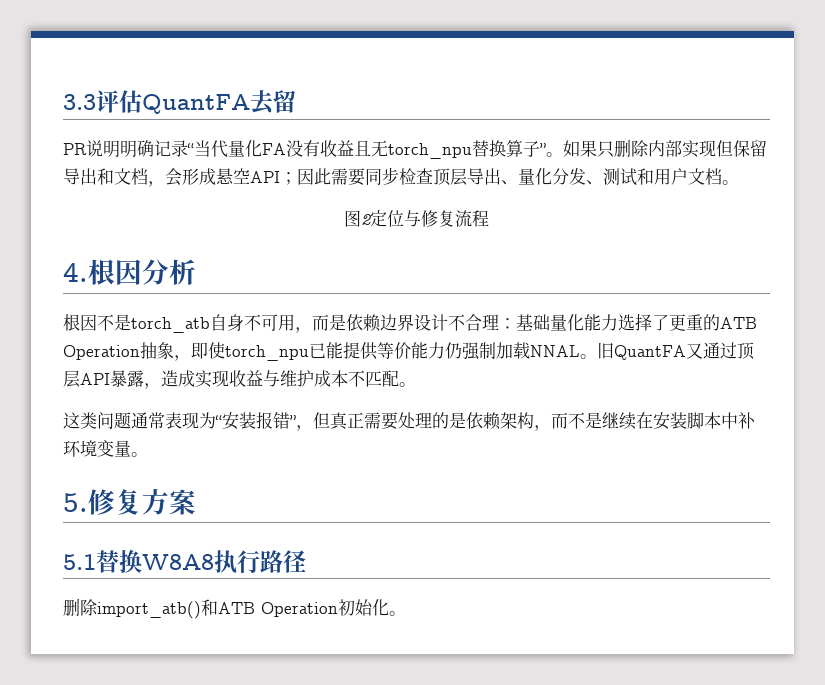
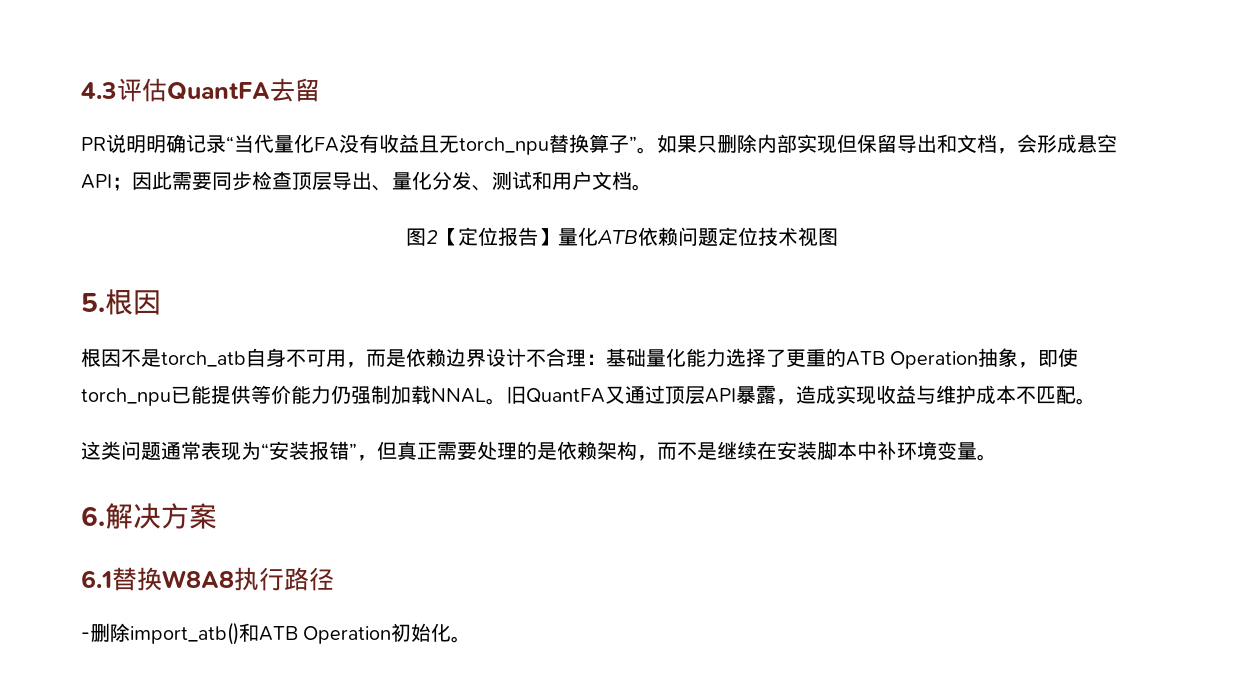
[63,94,96,110] 3.3 -> [81,82,117,99] 4.3
[370,210,489,227] [63,259,196,285] 定位与修复流程 // 4.根因分析 -> [438,227,838,247] [81,289,161,315] 【定位报告】量化ATB依赖问题定位技术视图 // 5.根因
[63,489,142,515] 5.修复 -> [81,503,161,529] 6.解决
[63,554,96,570] 5.1 -> [81,570,112,588] 6.1
(306, 561) none -> [81,632,90,640] -

